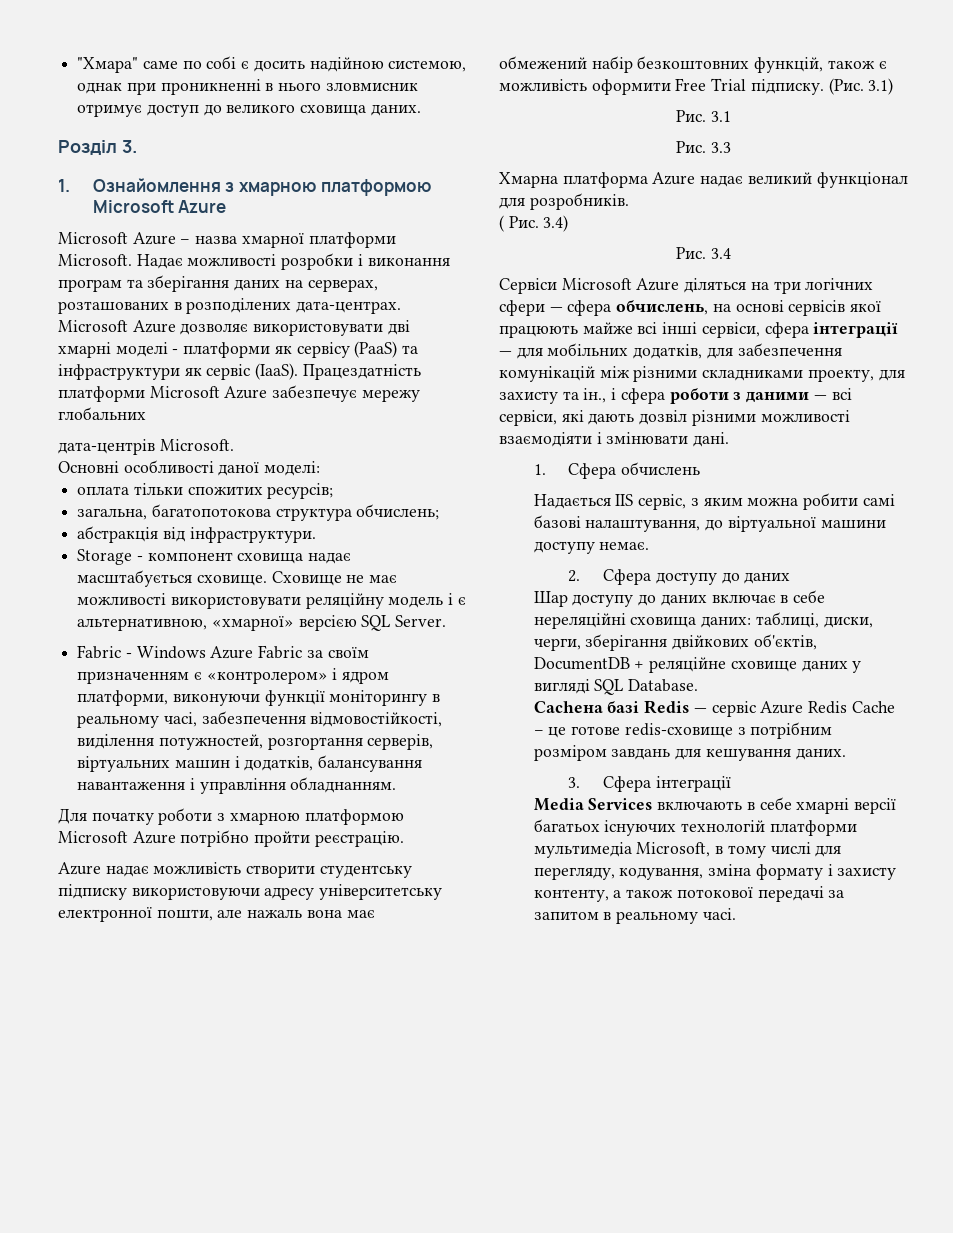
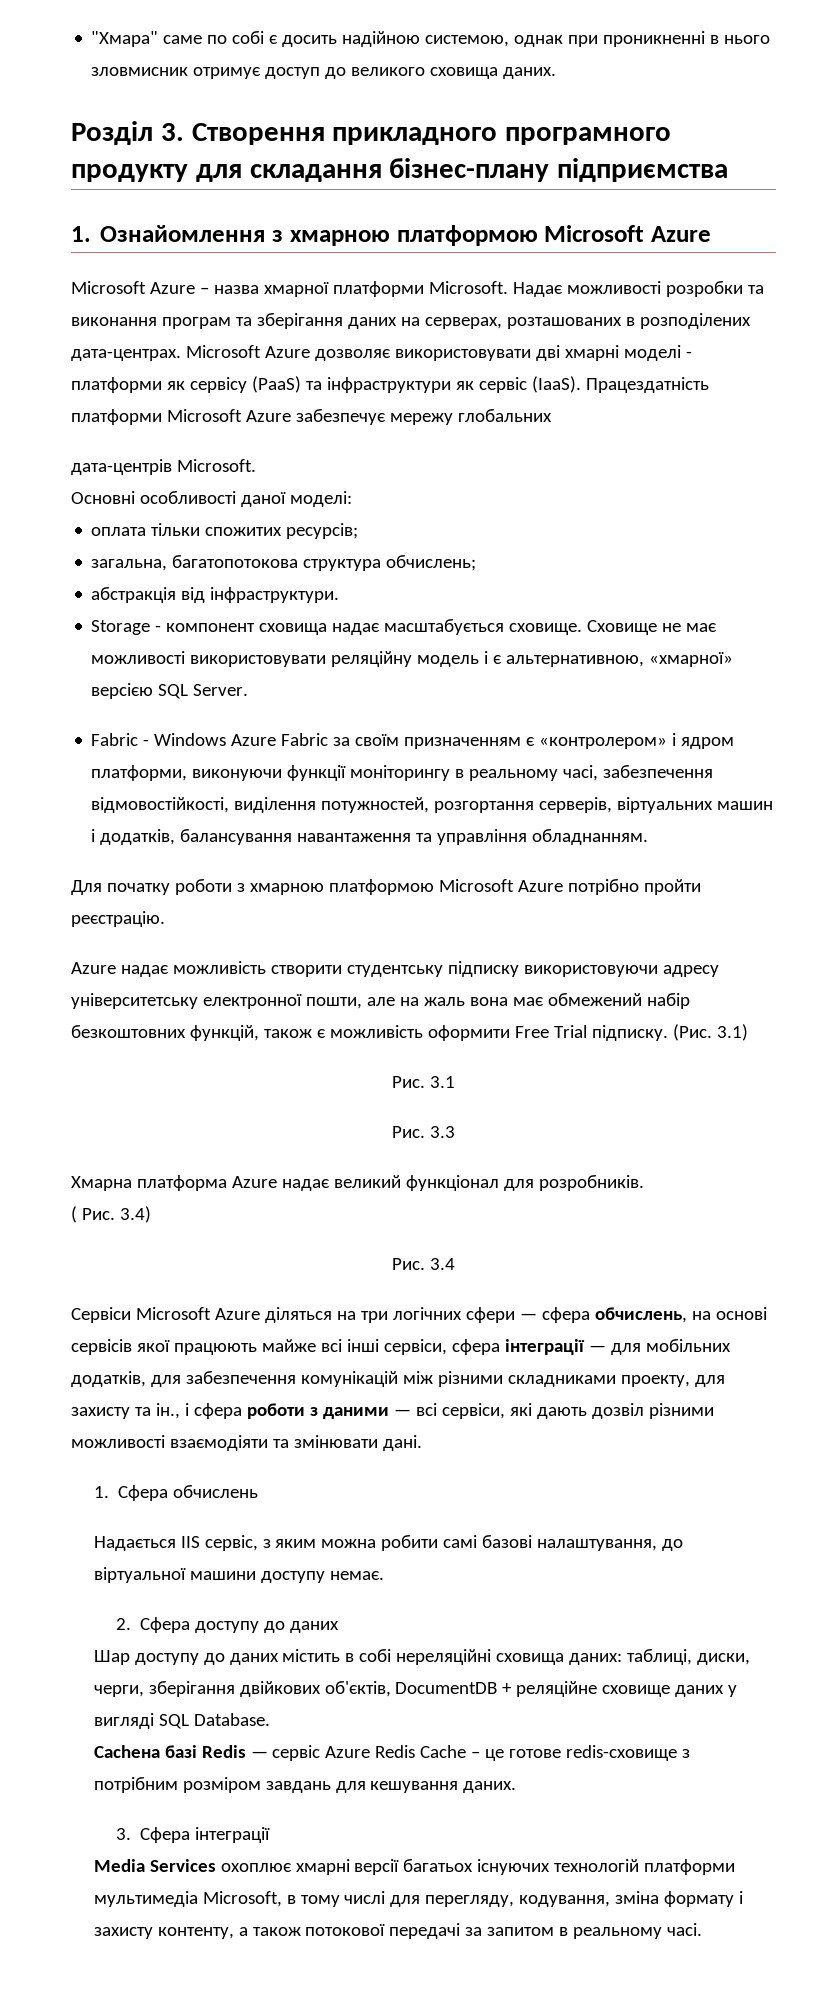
(137, 146) none -> [191,123,672,145] [71,158,729,182] Створення прикладного програмного продукту для складання бізнес-плану підприємства
[357,254,363,266] і -> [747,285,764,294] та
[189,778,195,790] і -> [416,833,433,842] та
[247,909,303,918] нажаль -> [399,997,465,1006] на жаль
[596,432,602,444] і -> [272,1439,289,1448] та
[711,590,826,603] включає в себе -> [282,1649,392,1662] містить в собі
[657,797,792,810] включають в себе -> [220,1863,292,1872] охоплює

